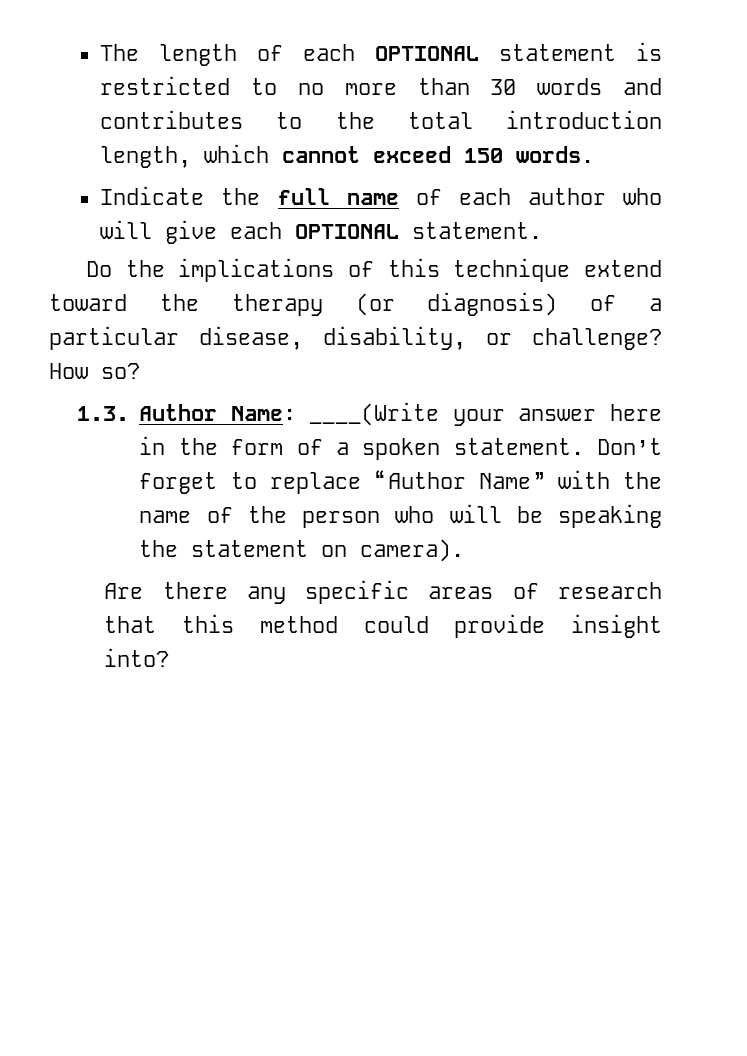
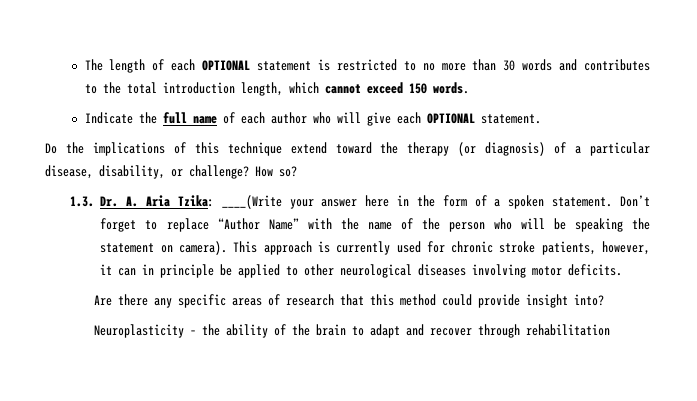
[139,404,296,421] Author Name: -> [100,195,214,207] Dr. A. Aria Tzika:
(465, 550) none -> [233,241,651,255] [100,264,623,278] This approach is currently used for chronic stroke patients, however, it can in principle be applied to other neurological diseases involving motor deficits.
(170, 657) none -> [94,324,611,338] // Neuroplasticity – the ability of the brain to adapt and recover through rehabilitation

